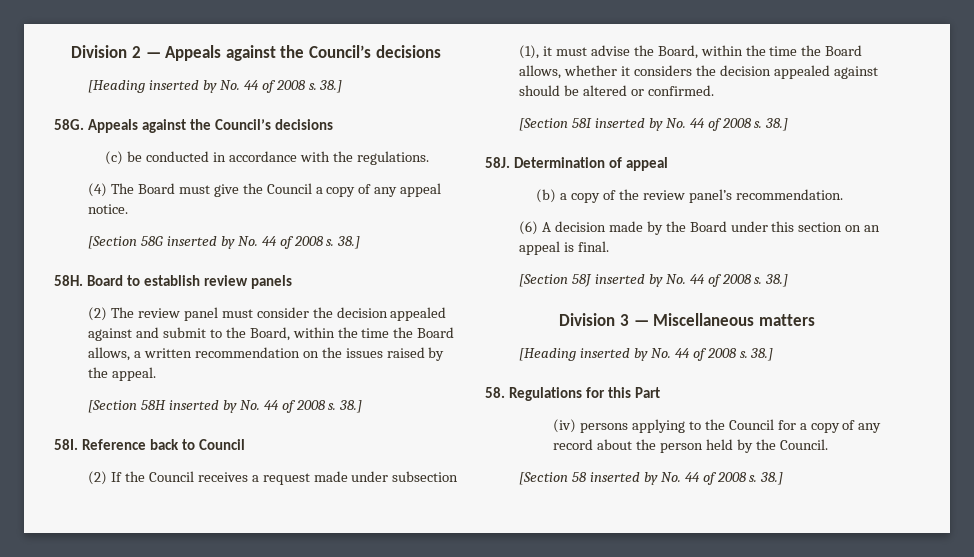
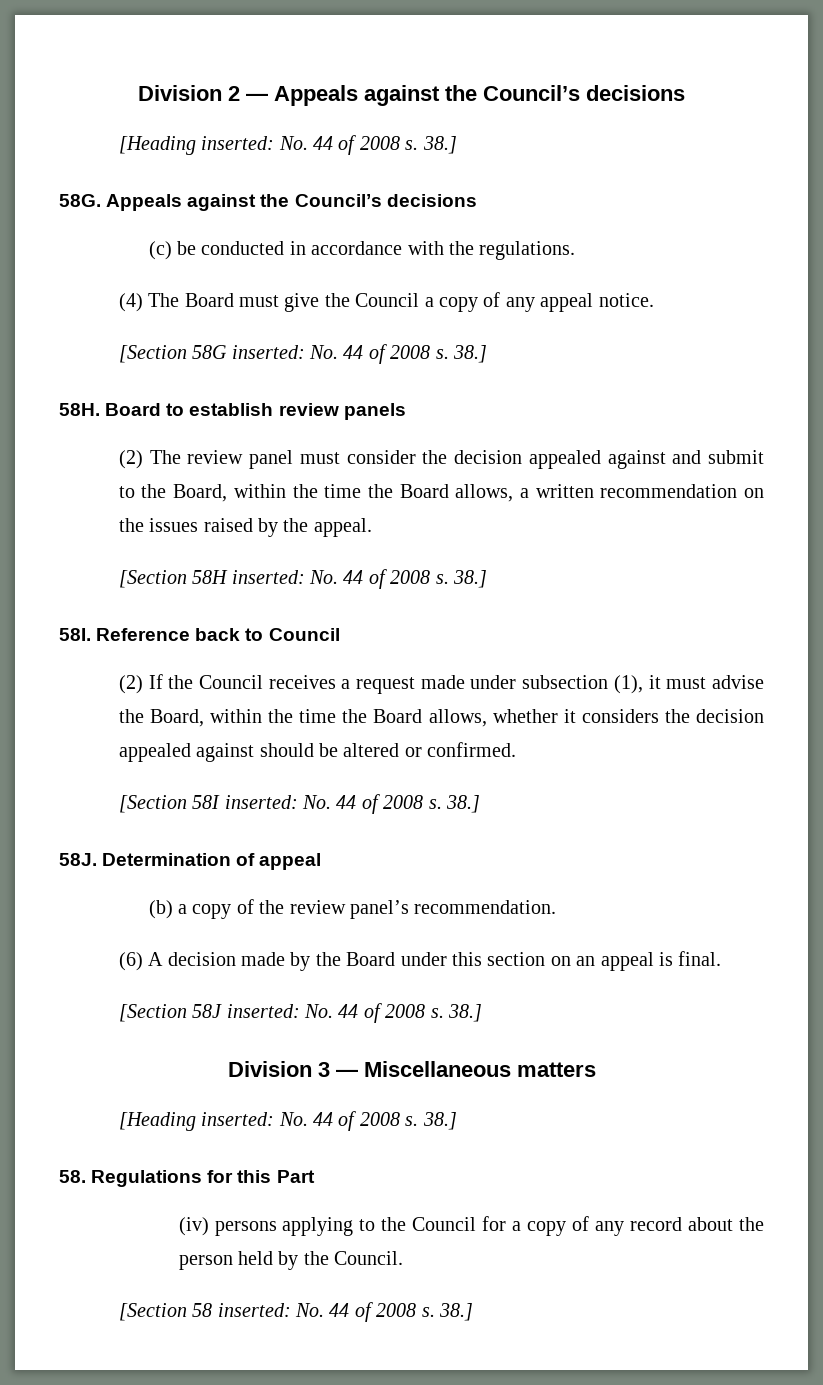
[149,80,217,93] inserted by -> [201,136,275,150] inserted:
[166,236,235,249] inserted by -> [231,345,305,359] inserted:
[168,400,237,413] inserted by -> [231,570,305,584] inserted:
[594,118,663,131] inserted by -> [224,795,298,809] inserted:
[594,274,663,287] inserted by -> [226,1004,300,1018] inserted:
[580,348,648,361] inserted by -> [201,1112,275,1126] inserted:
[589,472,658,485] inserted by -> [217,1303,291,1317] inserted:

